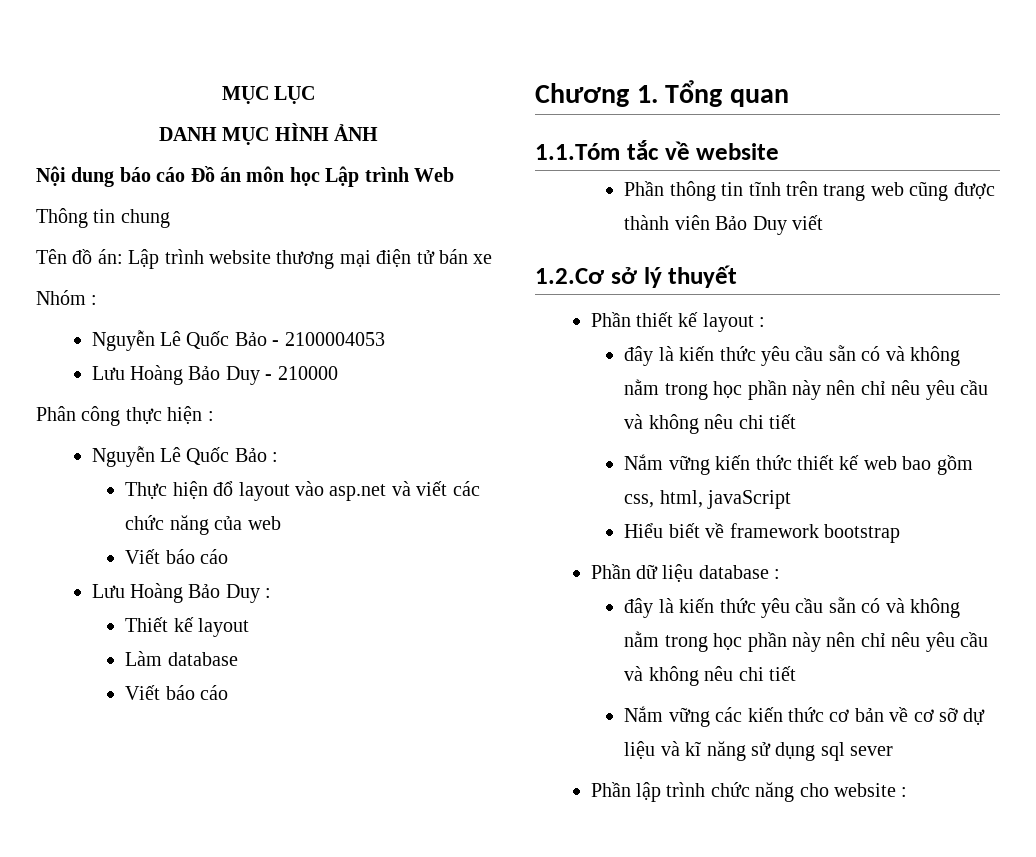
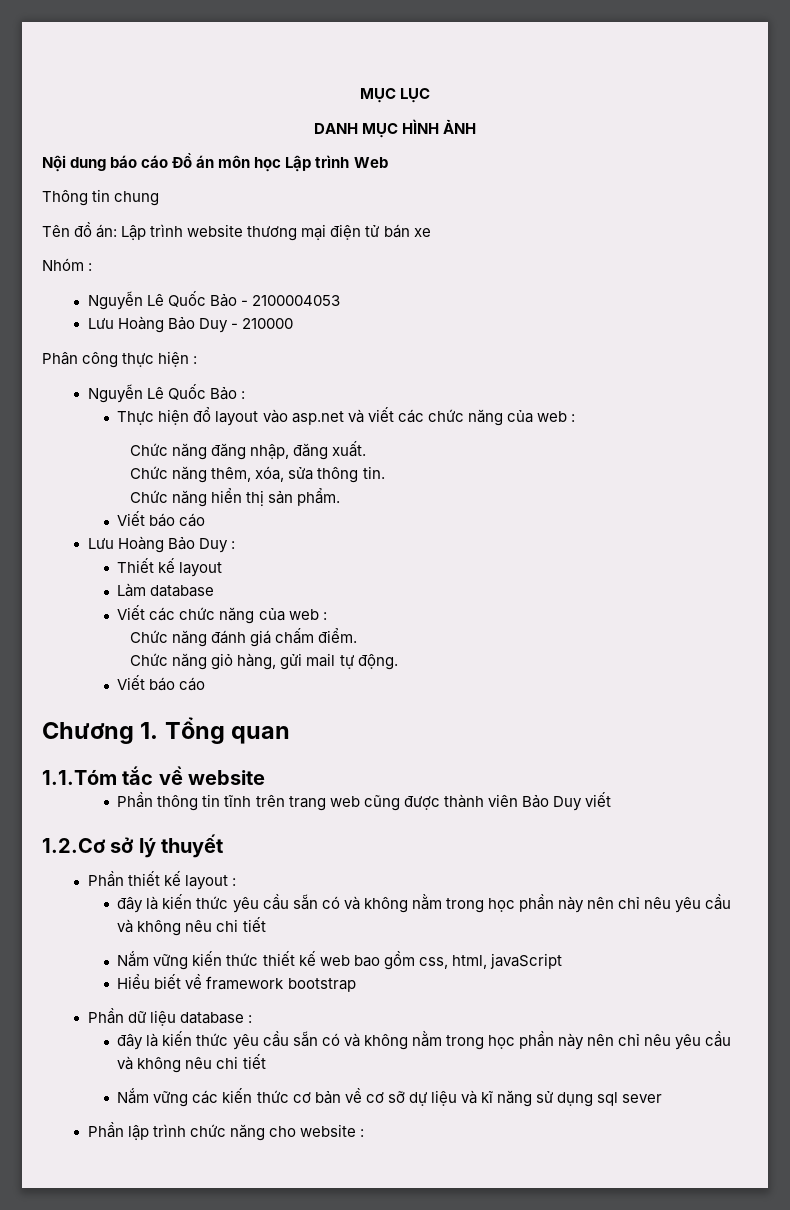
(281, 523) none -> [570,414,575,422] [130,441,367,460] [130,466,385,483] [130,488,341,507] : // Chức năng đăng nhập, đăng xuất. // Chức năng thêm, xóa, sửa thông tin. // Chức năng hiển thị sản phẩm.
(238, 659) none -> [117,605,327,624] [130,628,358,647] [130,653,398,670] // Viết các chức năng của web : // Chức năng đánh giá chấm điểm. // Chức năng giỏ hàng, gửi mail tự động.

